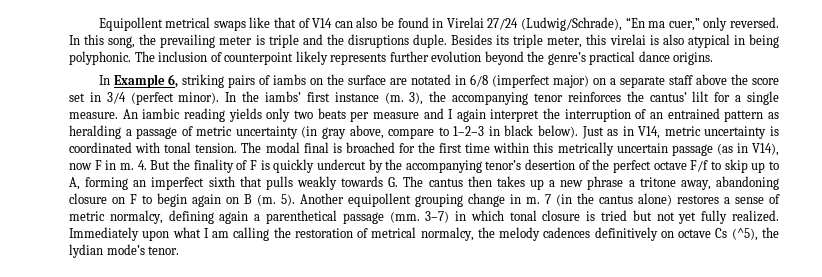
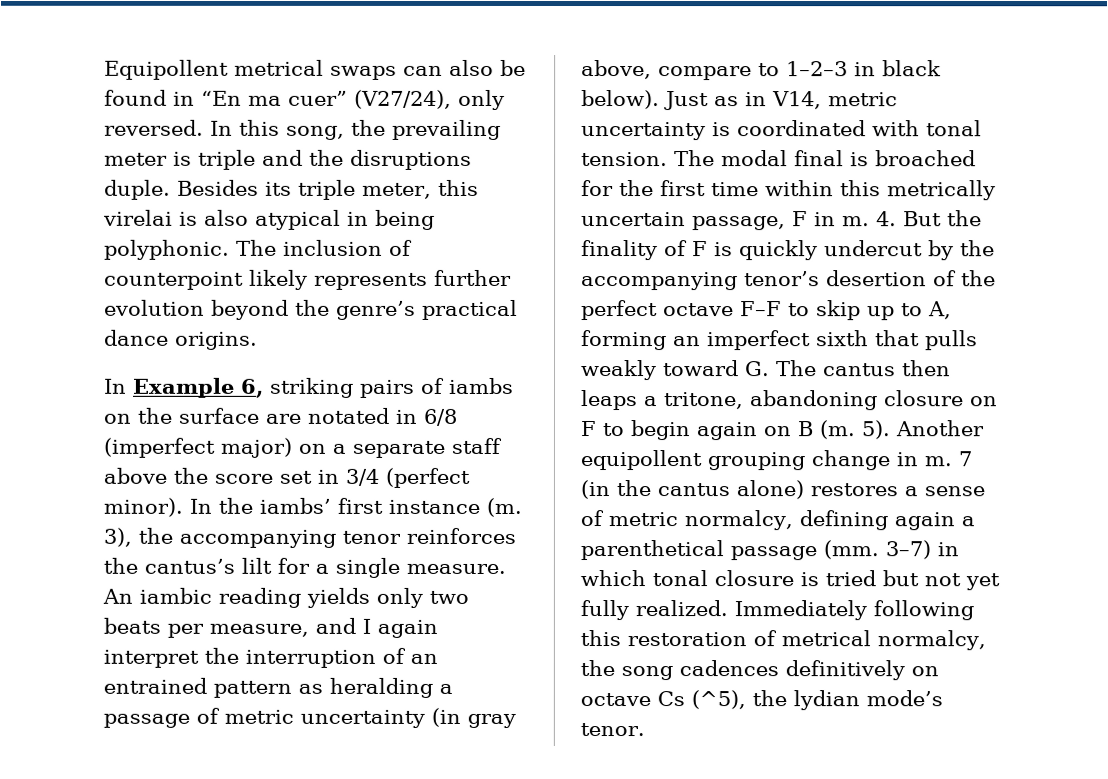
[249,17,333,28] like that of V14 -> (397, 72) none
[446,17,700,31] Virelai 27/24 (Ludwig/Schrade), “En ma cuer,” -> [201,89,452,109] “En ma cuer” (V27/24),
[649,92,687,102] cantus’ -> [144,558,235,574] cantus’s
[372,112,419,119] measure -> [209,623,309,637] measure,
[671,143,780,156] [69,163,92,170] passage (as in V14), now -> [692,216,786,231] passage,
[690,160,709,172] F/f -> [740,301,782,317] F–F
[341,176,384,187] towards -> [663,360,739,377] toward
[496,176,711,190] takes up a new phrase a tritone away, -> [580,390,743,411] leaps a tritone,
[142,227,291,241] upon what I am calling the -> [873,600,974,621] [580,630,621,647] following this
[499,227,541,241] melody -> [621,666,673,681] song

